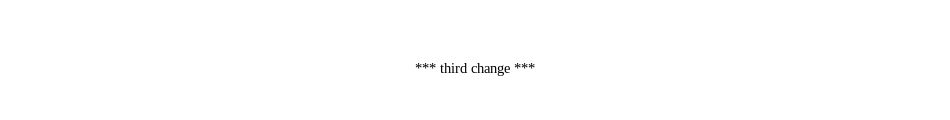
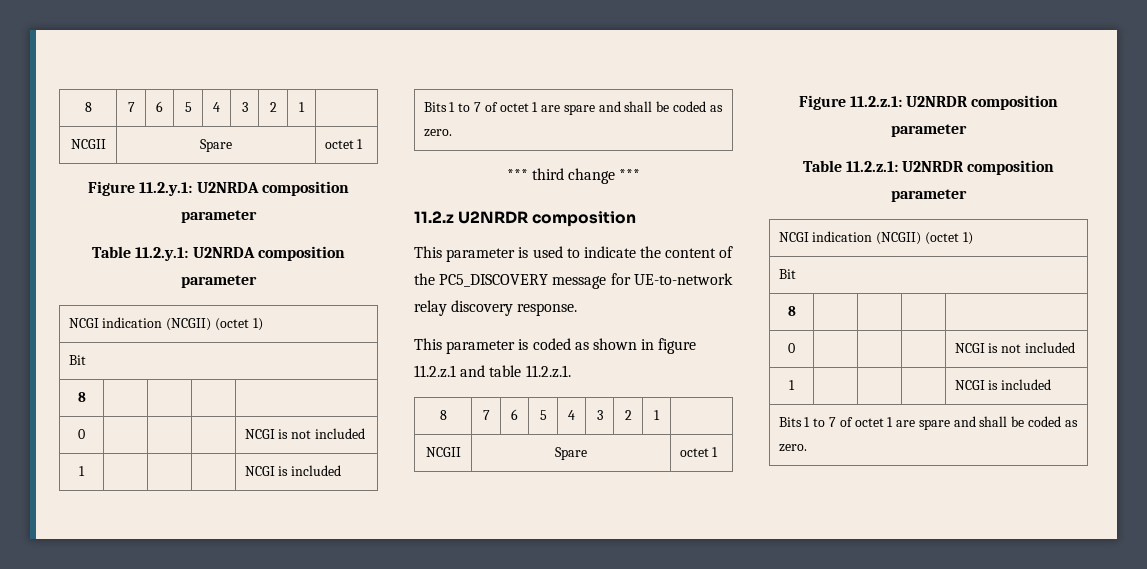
[415,63,535,76] *** third change *** -> [84,102,92,112] [127,102,135,112] [156,101,163,112] [184,102,192,112] [213,102,220,112] [241,102,248,112] [269,102,277,112] [299,102,305,112] [70,139,106,149] [200,139,232,152] [324,139,364,149] [88,181,349,196] [181,210,257,223] [92,246,345,261] [181,275,257,288] [68,317,263,331] [68,355,86,365] [77,392,86,402] [78,429,85,439] [244,428,365,439] [79,466,85,476] [244,465,342,476] [423,101,723,115] [423,129,452,137] [506,168,641,184] [414,211,637,227] [414,246,734,262] [414,273,733,289] [414,300,578,316] [414,338,697,354] [414,365,571,378] [439,410,447,420] [482,410,490,420] [511,409,518,420] [539,410,547,420] [568,410,575,420] [596,410,603,420] [624,410,632,420] [654,410,660,420] [425,447,461,457] [555,447,587,460] [679,447,719,457] [798,95,1059,110] [891,124,967,137] [802,160,1055,175] [891,189,967,202] [778,231,973,245] [778,269,796,279] [787,306,796,316] [788,343,795,353] [954,342,1075,353] [789,380,795,390] [954,379,1052,390] [778,416,1078,430] [778,444,807,452] 8 | 7 | 6 | 5 | 4 | 3 | 2 | 1 | // NCGII | Spare | octet 1 // Figure 11.2.y.1: U2NRDA composition parameter // Table 11.2.y.1: U2NRDA composition parameter // NCGI indication (NCGII) (octet 1) // Bit // 8 | | | | // 0 | | | | NCGI is not included // 1 | | | | NCGI is included // Bits 1 to 7 of octet 1 are spare and shall be coded as zero. // *** third change *** // 11.2.z U2NRDR composition // This parameter is used to indicate the content of the PC5_DISCOVERY message for UE-to-network relay discovery response. // This parameter is coded as shown in figure 11.2.z.1 and table 11.2.z.1. // 8 | 7 | 6 | 5 | 4 | 3 | 2 | 1 | // NCGII | Spare | octet 1 // Figure 11.2.z.1: U2NRDR composition parameter // Table 11.2.z.1: U2NRDR composition parameter // NCGI indication (NCGII) (octet 1) // Bit // 8 | | | | // 0 | | | | NCGI is not included // 1 | | | | NCGI is included // Bits 1 to 7 of octet 1 are spare and shall be coded as zero.

